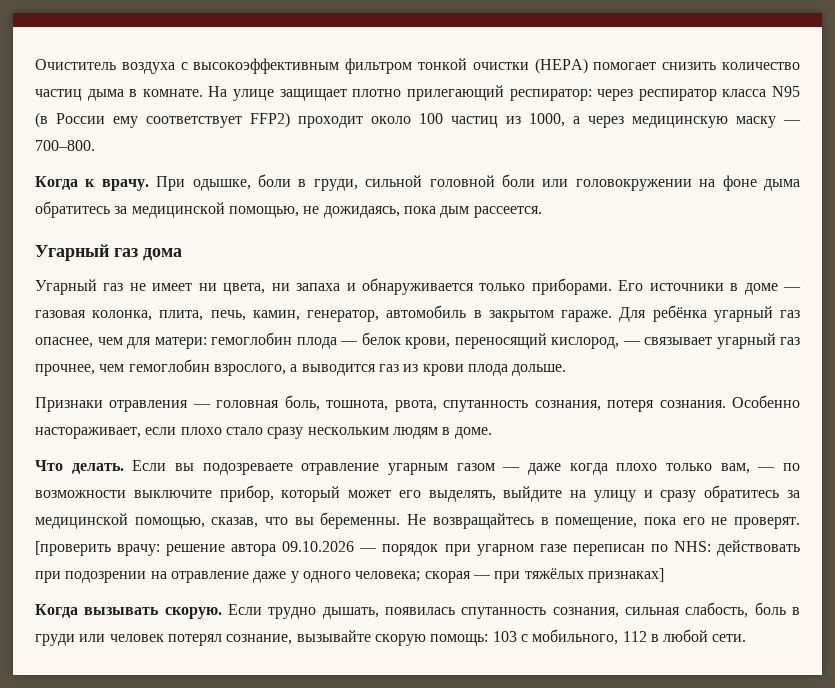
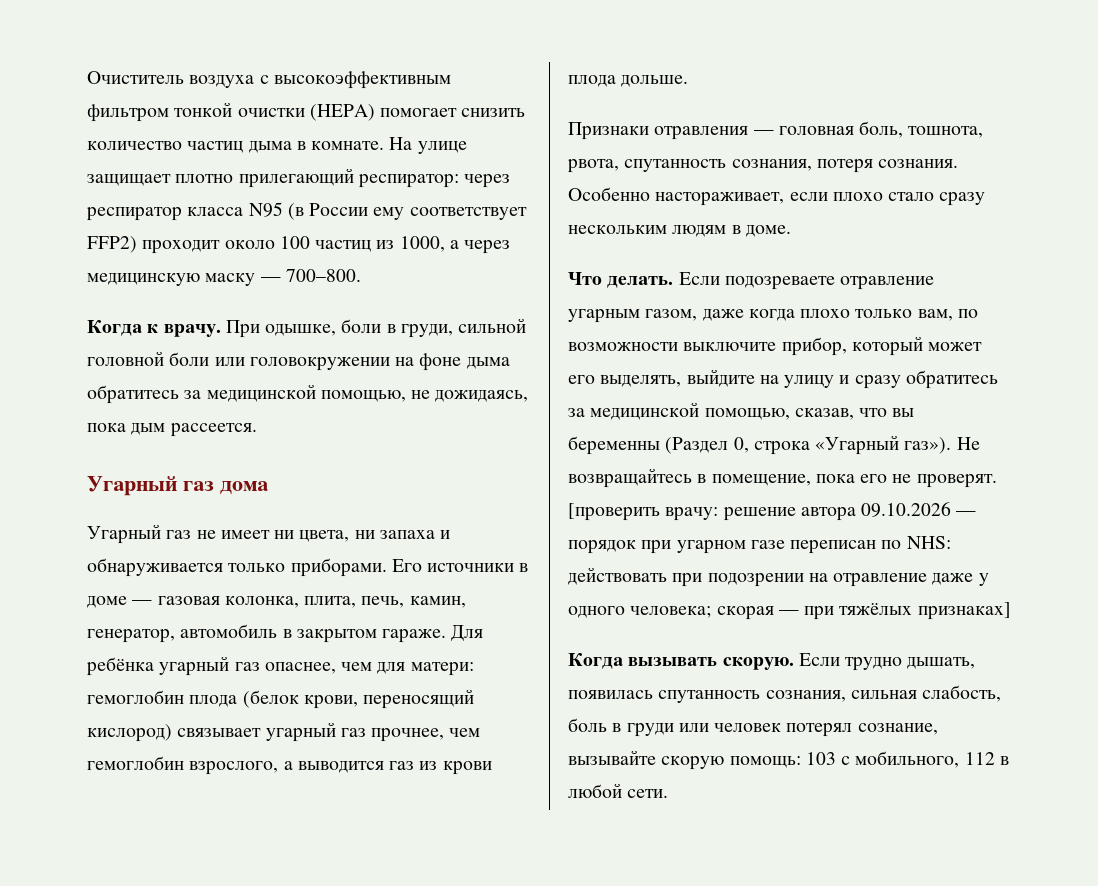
[340,332,641,349] — белок крови, переносящий кислород, — -> [242,689,475,709] [87,724,172,742] (белок крови, переносящий кислород)
[175,463,194,471] вы -> (720, 278) none
[456,463,521,471] газом — -> [645,309,698,321] газом,
[757,467,776,471] — -> (953, 315) none
[320,512,401,529] беременны. -> [568,435,952,455] беременны (Раздел 0, строка «Угарный газ»).

